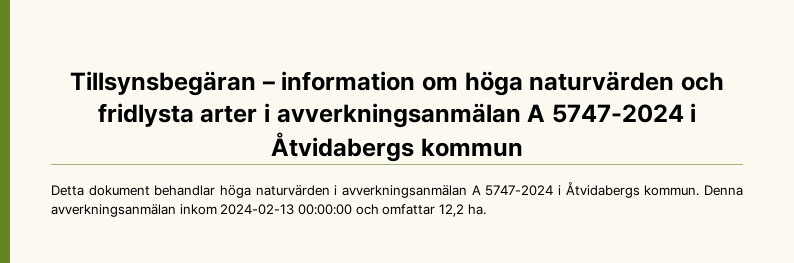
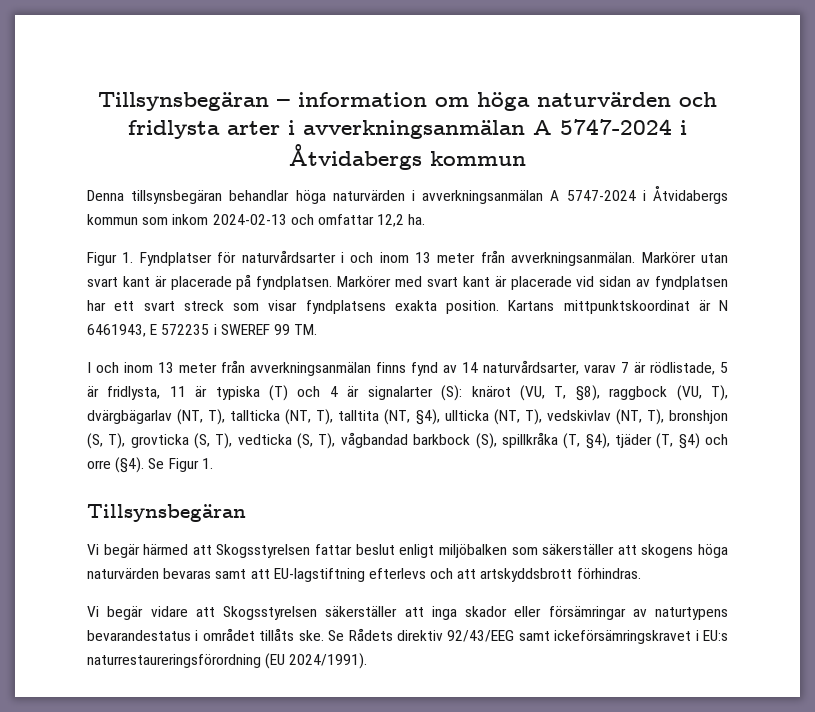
[51,185,150,196] Detta dokument -> [87,190,223,204] Denna tillsynsbegäran
[644,185,743,196] [51,204,176,217] kommun. Denna avverkningsanmälan -> [87,214,169,225] kommun som
[297,204,352,215] 00:00:00 -> (287, 219) none
(486, 209) none -> [87,250,728,266] [87,274,729,290] [87,300,728,314] [87,324,318,337] [87,360,728,376] [87,385,728,401] [87,409,728,425] [87,432,729,449] [87,457,213,473] [87,504,246,522] [87,544,729,558] [87,568,641,582] [87,606,728,620] [87,628,728,644] [87,653,368,669] // Figur 1. Fyndplatser för naturvårdsarter i och inom 13 meter från avverkningsanmälan. Markörer utan svart kant är placerade på fyndplatsen. Markörer med svart kant är placerade vid sidan av fyndplatsen har ett svart streck som visar fyndplatsens exakta position. Kartans mittpunktskoordinat är N 6461943, E 572235 i SWEREF 99 TM. // I och inom 13 meter från avverkningsanmälan finns fynd av 14 naturvårdsarter, varav 7 är rödlistade, 5 är fridlysta, 11 är typiska (T) och 4 är signalarter (S): knärot (VU, T, §8), raggbock (VU, T), dvärgbägarlav (NT, T), tallticka (NT, T), talltita (NT, §4), ullticka (NT, T), vedskivlav (NT, T), bronshjon (S, T), grovticka (S, T), vedticka (S, T), vågbandad barkbock (S), spillkråka (T, §4), tjäder (T, §4) och orre (§4). Se Figur 1. // Tillsynsbegäran // Vi begär härmed att Skogsstyrelsen fattar beslut enligt miljöbalken som säkerställer att skogens höga naturvärden bevaras samt att EU-lagstiftning efterlevs och att artskyddsbrott förhindras. // Vi begär vidare att Skogsstyrelsen säkerställer att inga skador eller försämringar av naturtypens bevarandestatus i området tillåts ske. Se Rådets direktiv 92/43/EEG samt ickeförsämringskravet i EU:s naturrestaureringsförordning (EU 2024/1991).

